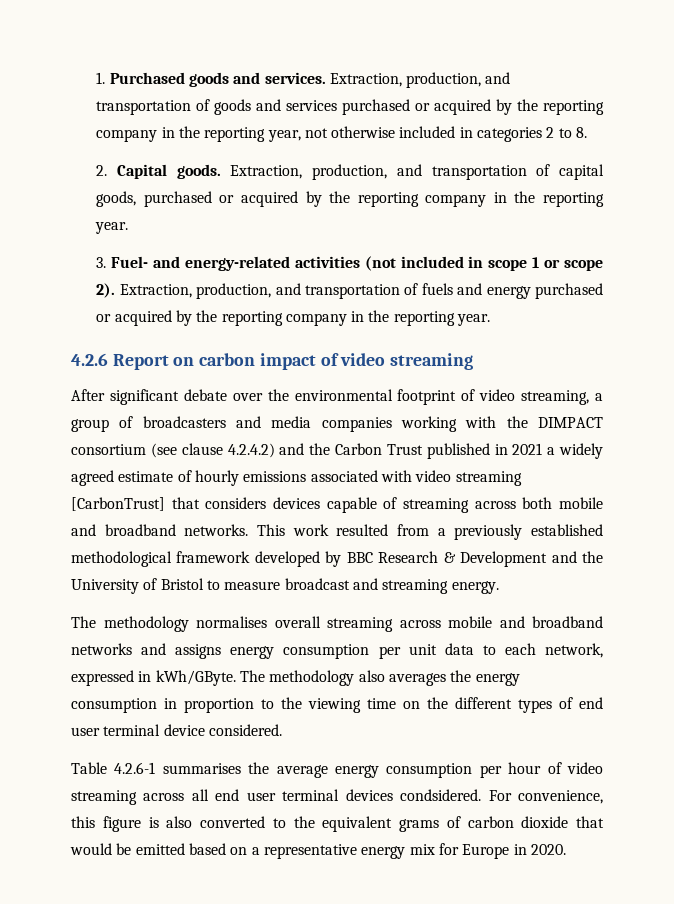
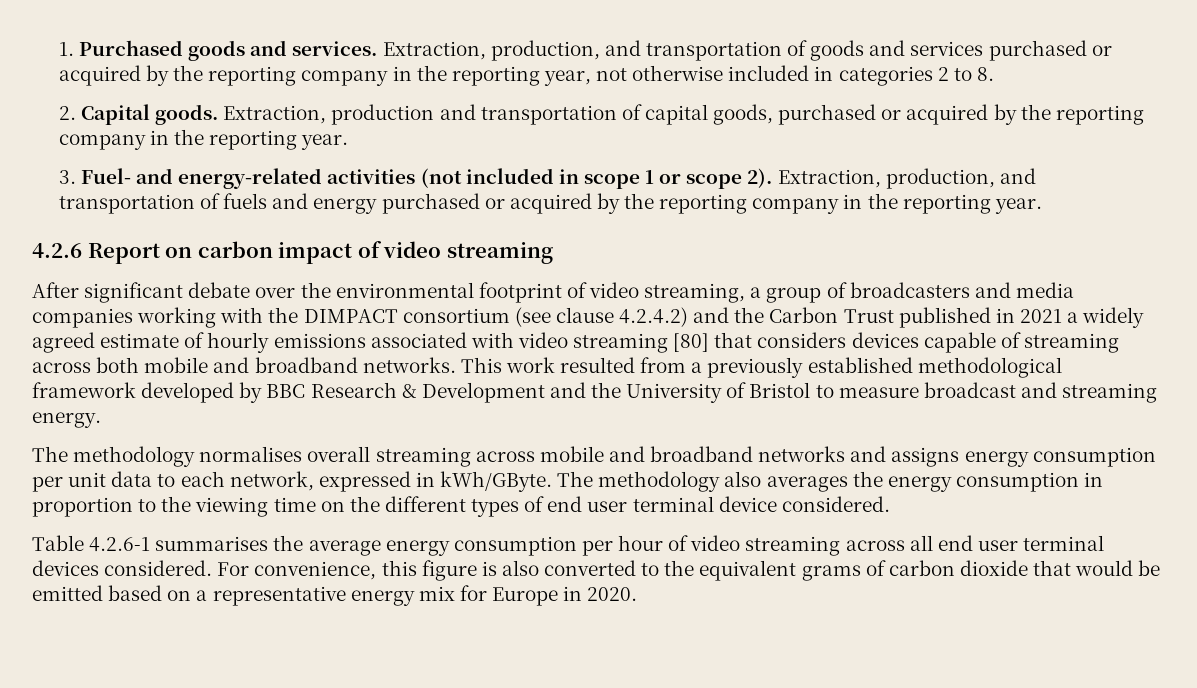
[312,164,388,180] production, -> [331,104,435,125] production
[71,497,165,511] [CarbonTrust] -> [673,333,710,352] [80]
[400,789,482,801] condsidered. -> [104,560,213,576] considered.

